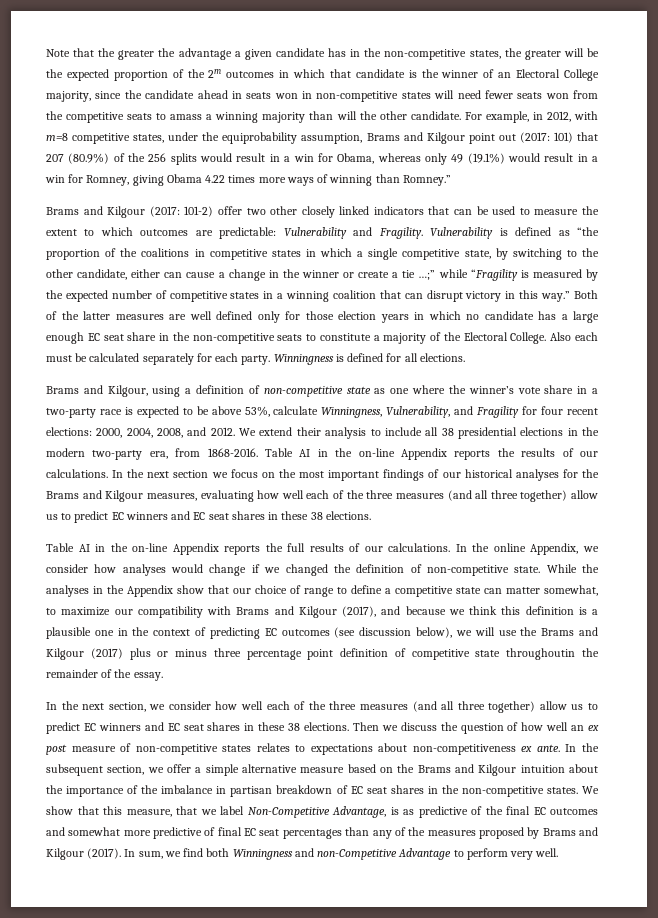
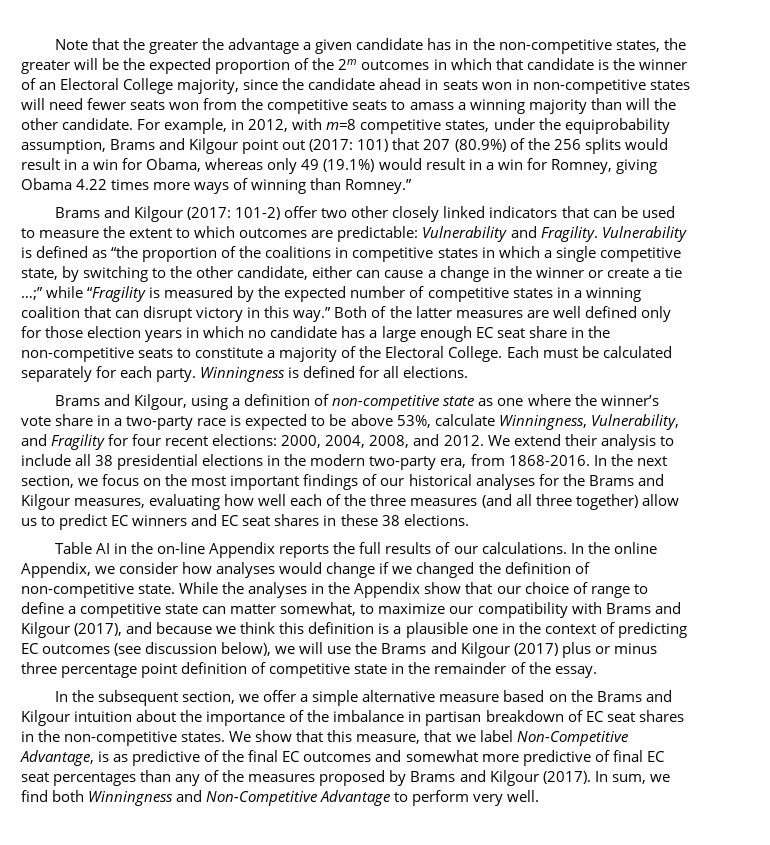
[550,332,598,341] Also each -> [506,346,539,358] Each
[265,448,598,460] [46,469,209,478] Table AI in the on-line Appendix reports the results of our calculations. In the next section -> [593,454,667,466] [21,475,74,488] In the next section,
[506,648,576,660] throughoutin -> [391,663,405,674] in
[82,701,598,713] [46,722,599,734] [46,743,600,755] next section, we consider how well each of the three measures (and all three together) allow us to predict EC winners and EC seat shares in these 38 elections. Then we discuss the question of how well an ex post measure of non-competitive states relates to expectations about non-competitiveness ex ante. In the -> (95, 696) none
[317,849,398,860] non-Competitive -> [206,791,318,806] Non-Competitive

